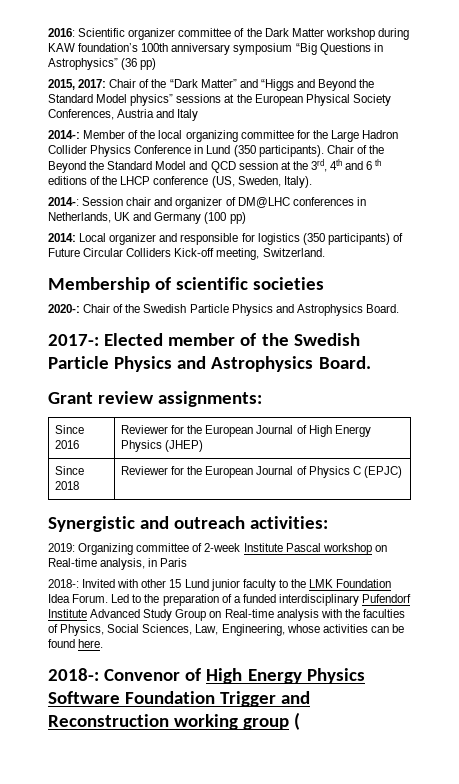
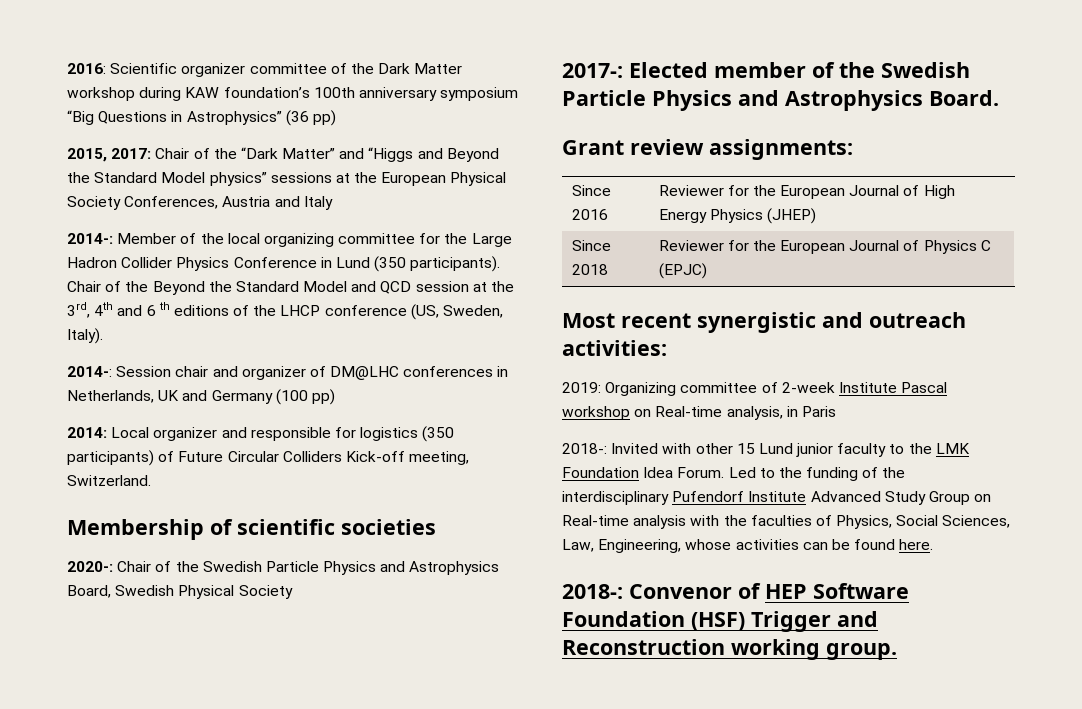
[365,304,399,313] Board. -> [67,585,293,599] Board, Swedish Physical Society
[48,516,135,532] Synergistic -> [562,312,816,333] Most recent synergistic
[162,594,276,606] preparation of a funded -> [806,467,906,481] funding of the
[206,668,365,684] High Energy Physics -> [765,584,807,599] HEP
(216, 697) none -> [691,612,745,631] (HSF)
[243,712,301,730] group ( -> [826,643,897,660] group.

